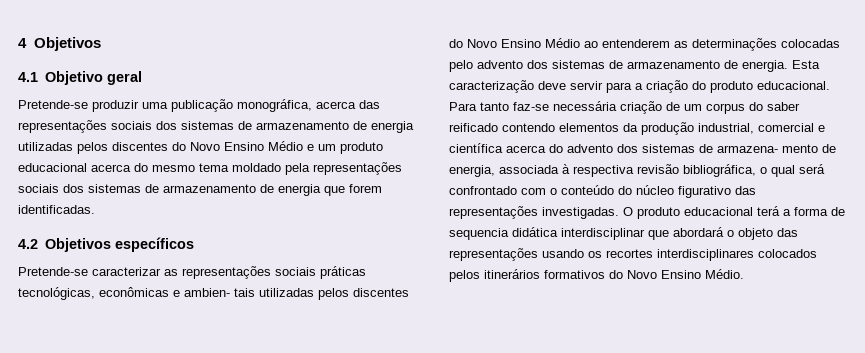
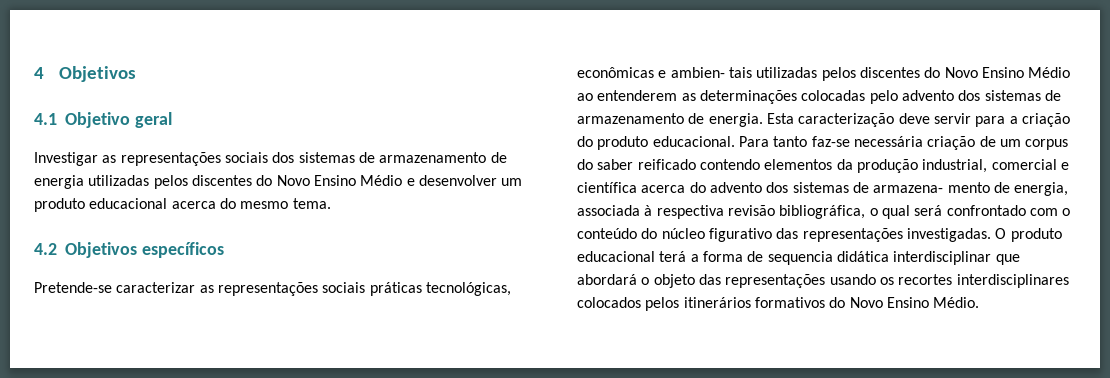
[18,99,380,112] Pretende-se produzir uma publicação monográfica, acerca das -> [34,152,117,166] Investigar as
(314, 147) none -> [418,175,497,186] desenvolver
[199,162,402,175] [18,184,382,196] [18,205,95,214] tema moldado pela representações sociais dos sistemas de armazenamento de energia que forem identificadas. -> [292,198,331,209] tema.

